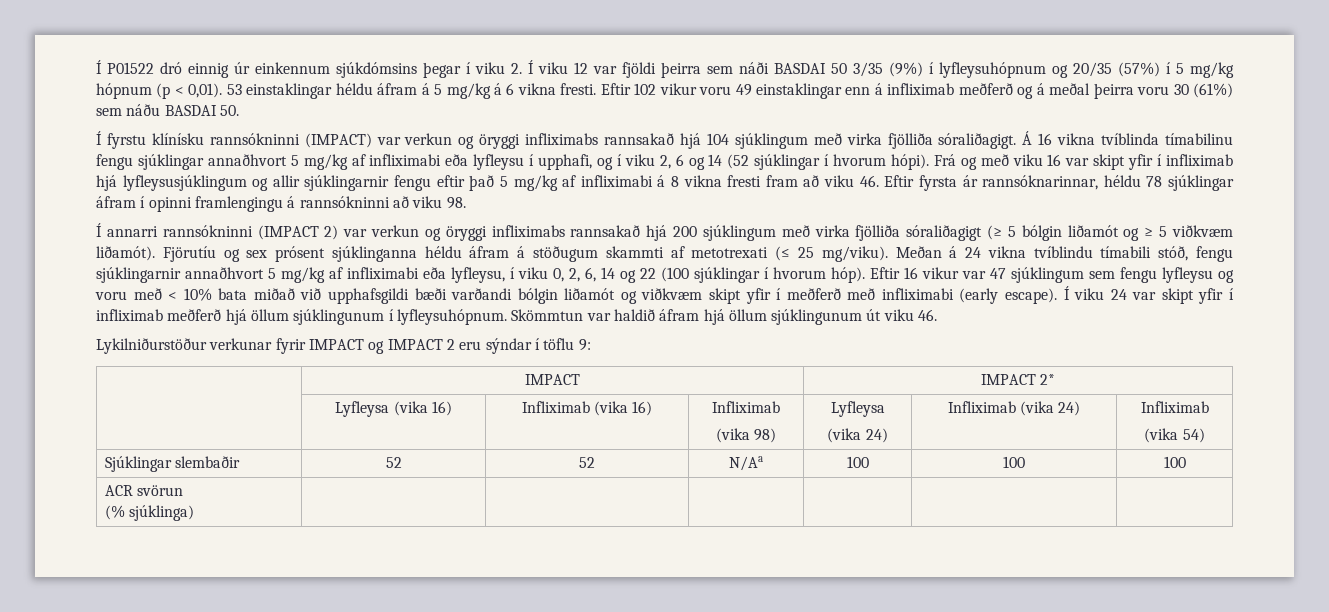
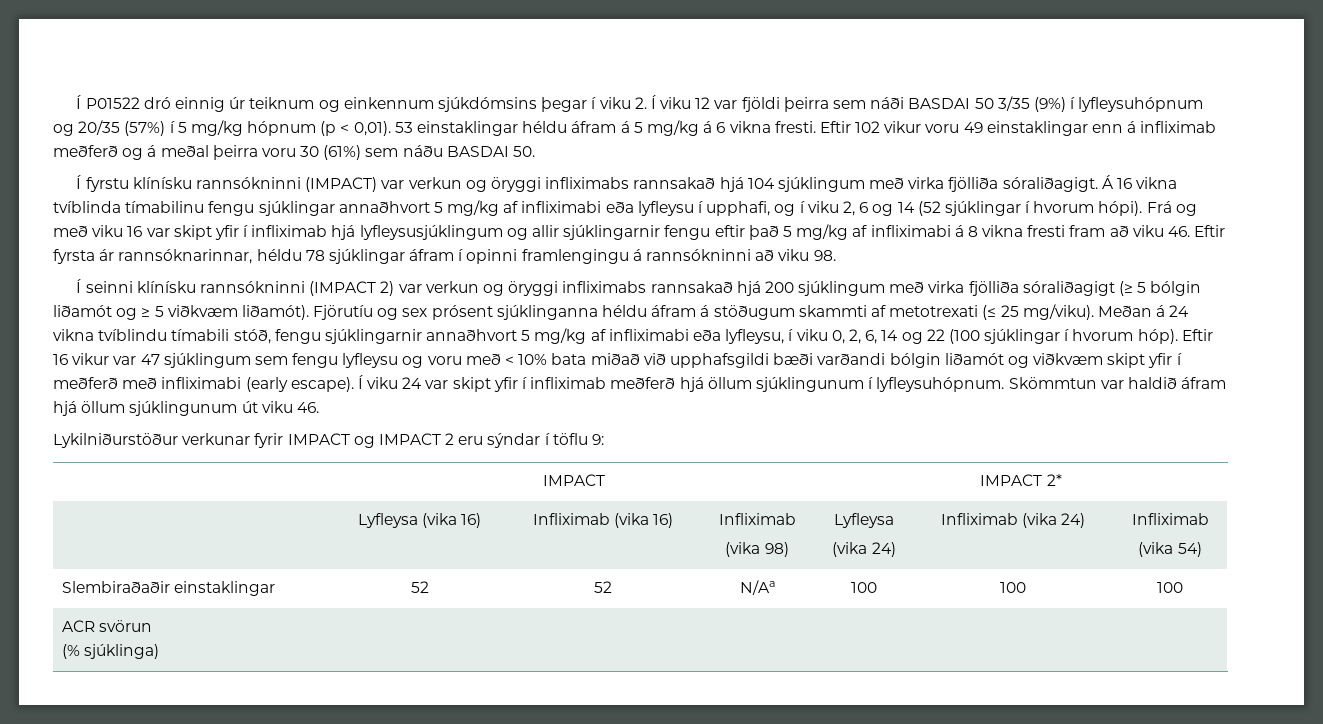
(250, 68) none -> [249,97,340,112] teiknum og
[106,226,158,237] annarri -> [85,281,196,293] seinni klínísku
[104,456,241,472] Sjúklingar slembaðir -> [61,581,275,596] Slembiraðaðir einstaklingar

